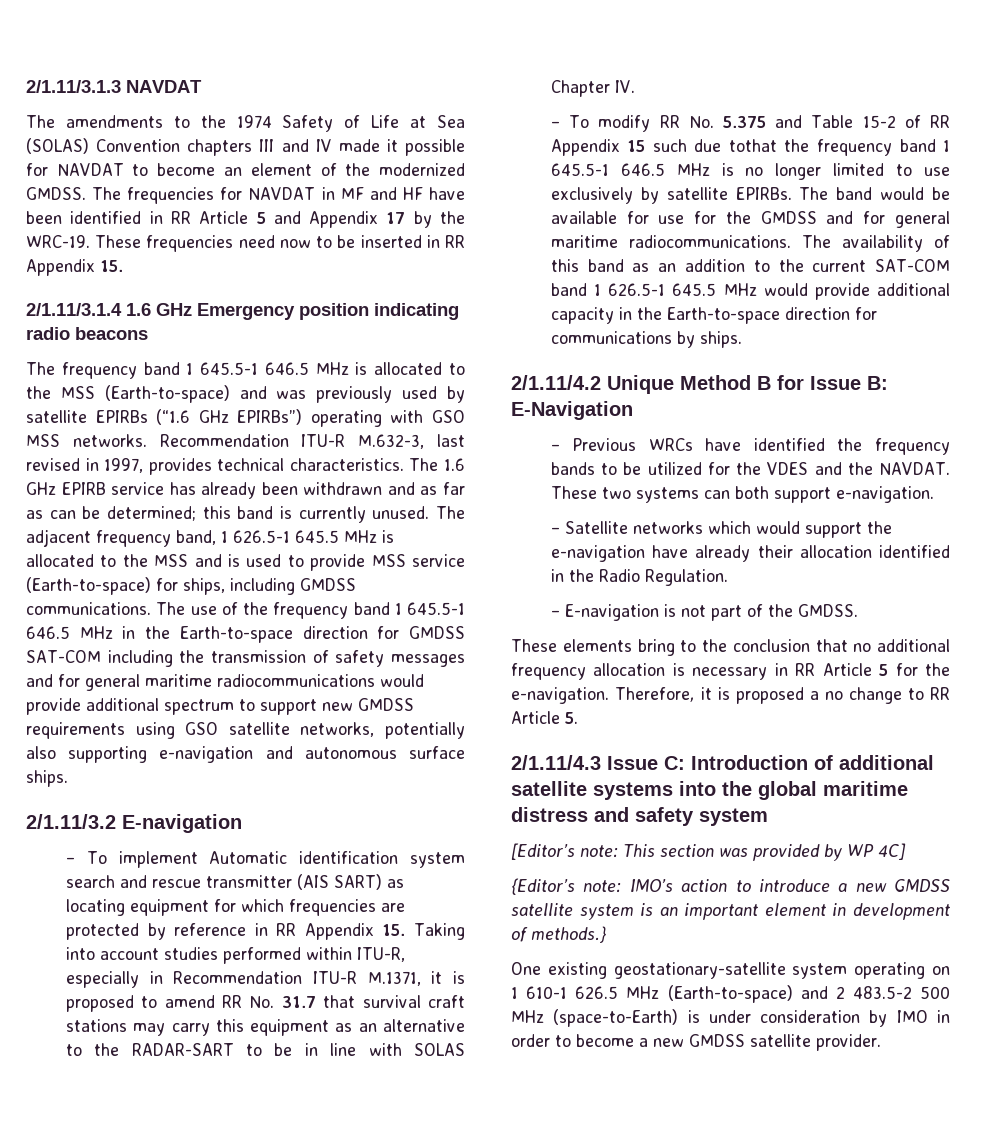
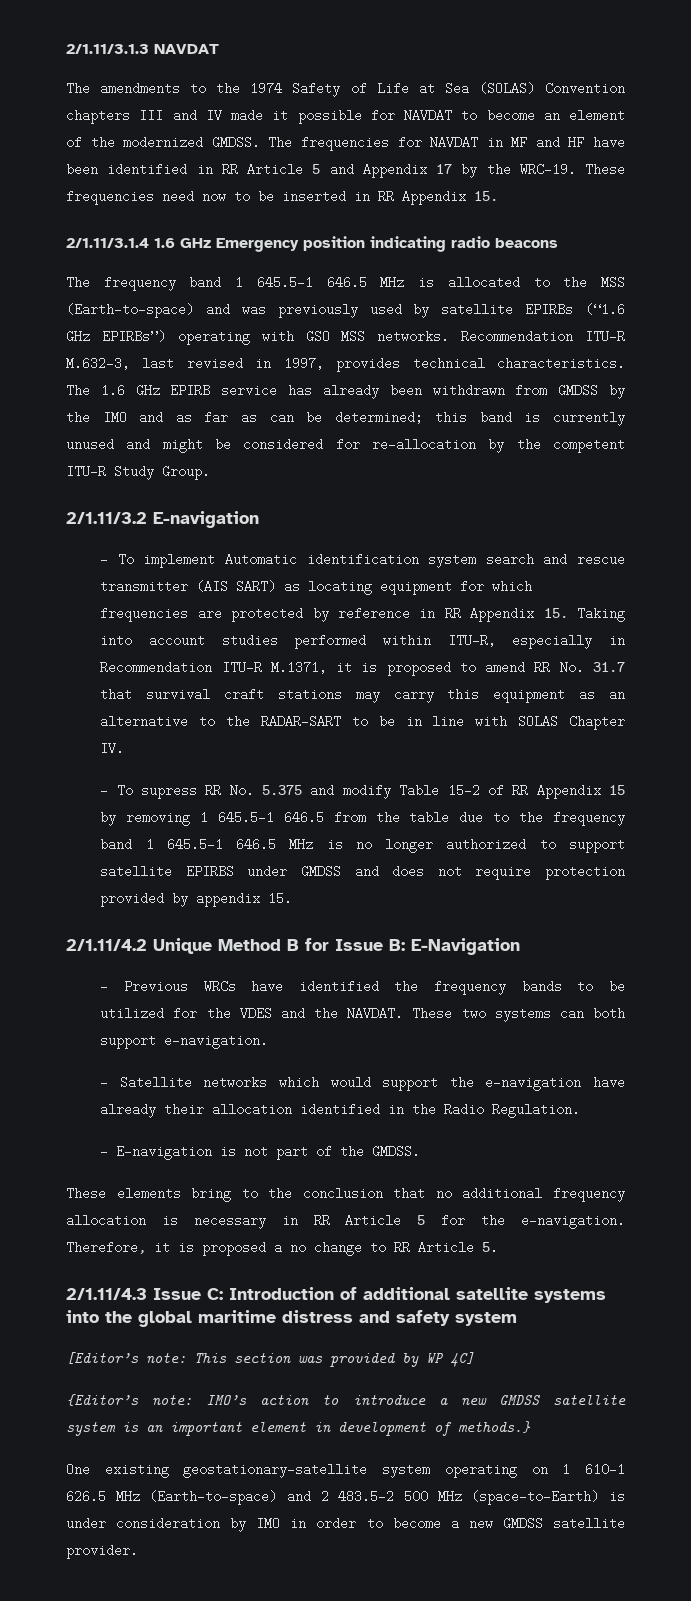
(383, 488) none -> [515,384,625,399] [66,411,127,424] from GMDSS by the IMO
[372,506,466,519] [26,529,394,547] [26,554,465,571] [26,577,356,595] [26,602,465,619] [26,626,466,643] [26,650,465,667] [26,674,424,691] [26,698,414,715] [26,722,465,739] [26,746,465,763] [26,770,68,787] unused. The adjacent frequency band, 1 626.5-1 645.5 MHz is allocated to the MSS and is used to provide MSS service (Earth-to-space) for ships, including GMDSS communications. The use of the frequency band 1 645.5-1 646.5 MHz in the Earth-to-space direction for GMDSS SAT-COM including the transmission of safety messages and for general maritime radiocommunications would provide additional spectrum to support new GMDSS requirements using GSO satellite networks, potentially also supporting e-navigation and autonomous surface ships. -> [66,438,625,453] [66,465,210,480] unused and might be considered for re-allocation by the competent ITU-R Study Group.
[598,115,651,132] modify -> [140,784,197,799] supress
(803, 121) none -> [342,784,391,799] modify
[652,139,777,152] such due tothat -> [100,811,510,826] by removing 1 645.5-1 646.5 from the table due to
[833,163,950,176] [550,187,950,204] [550,211,950,228] [550,235,950,252] [550,259,951,272] [550,283,950,300] [550,307,877,324] [550,331,742,348] limited to use exclusively by satellite EPIRBs. The band would be available for use for the GMDSS and for general maritime radiocommunications. The availability of this band as an addition to the current SAT-COM band 1 626.5-1 645.5 MHz would provide additional capacity in the Earth-to-space direction for communications by ships. -> [446,838,626,853] [100,865,625,880] [100,892,293,907] authorized to support satellite EPIRBS under GMDSS and does not require protection provided by appendix 15.

